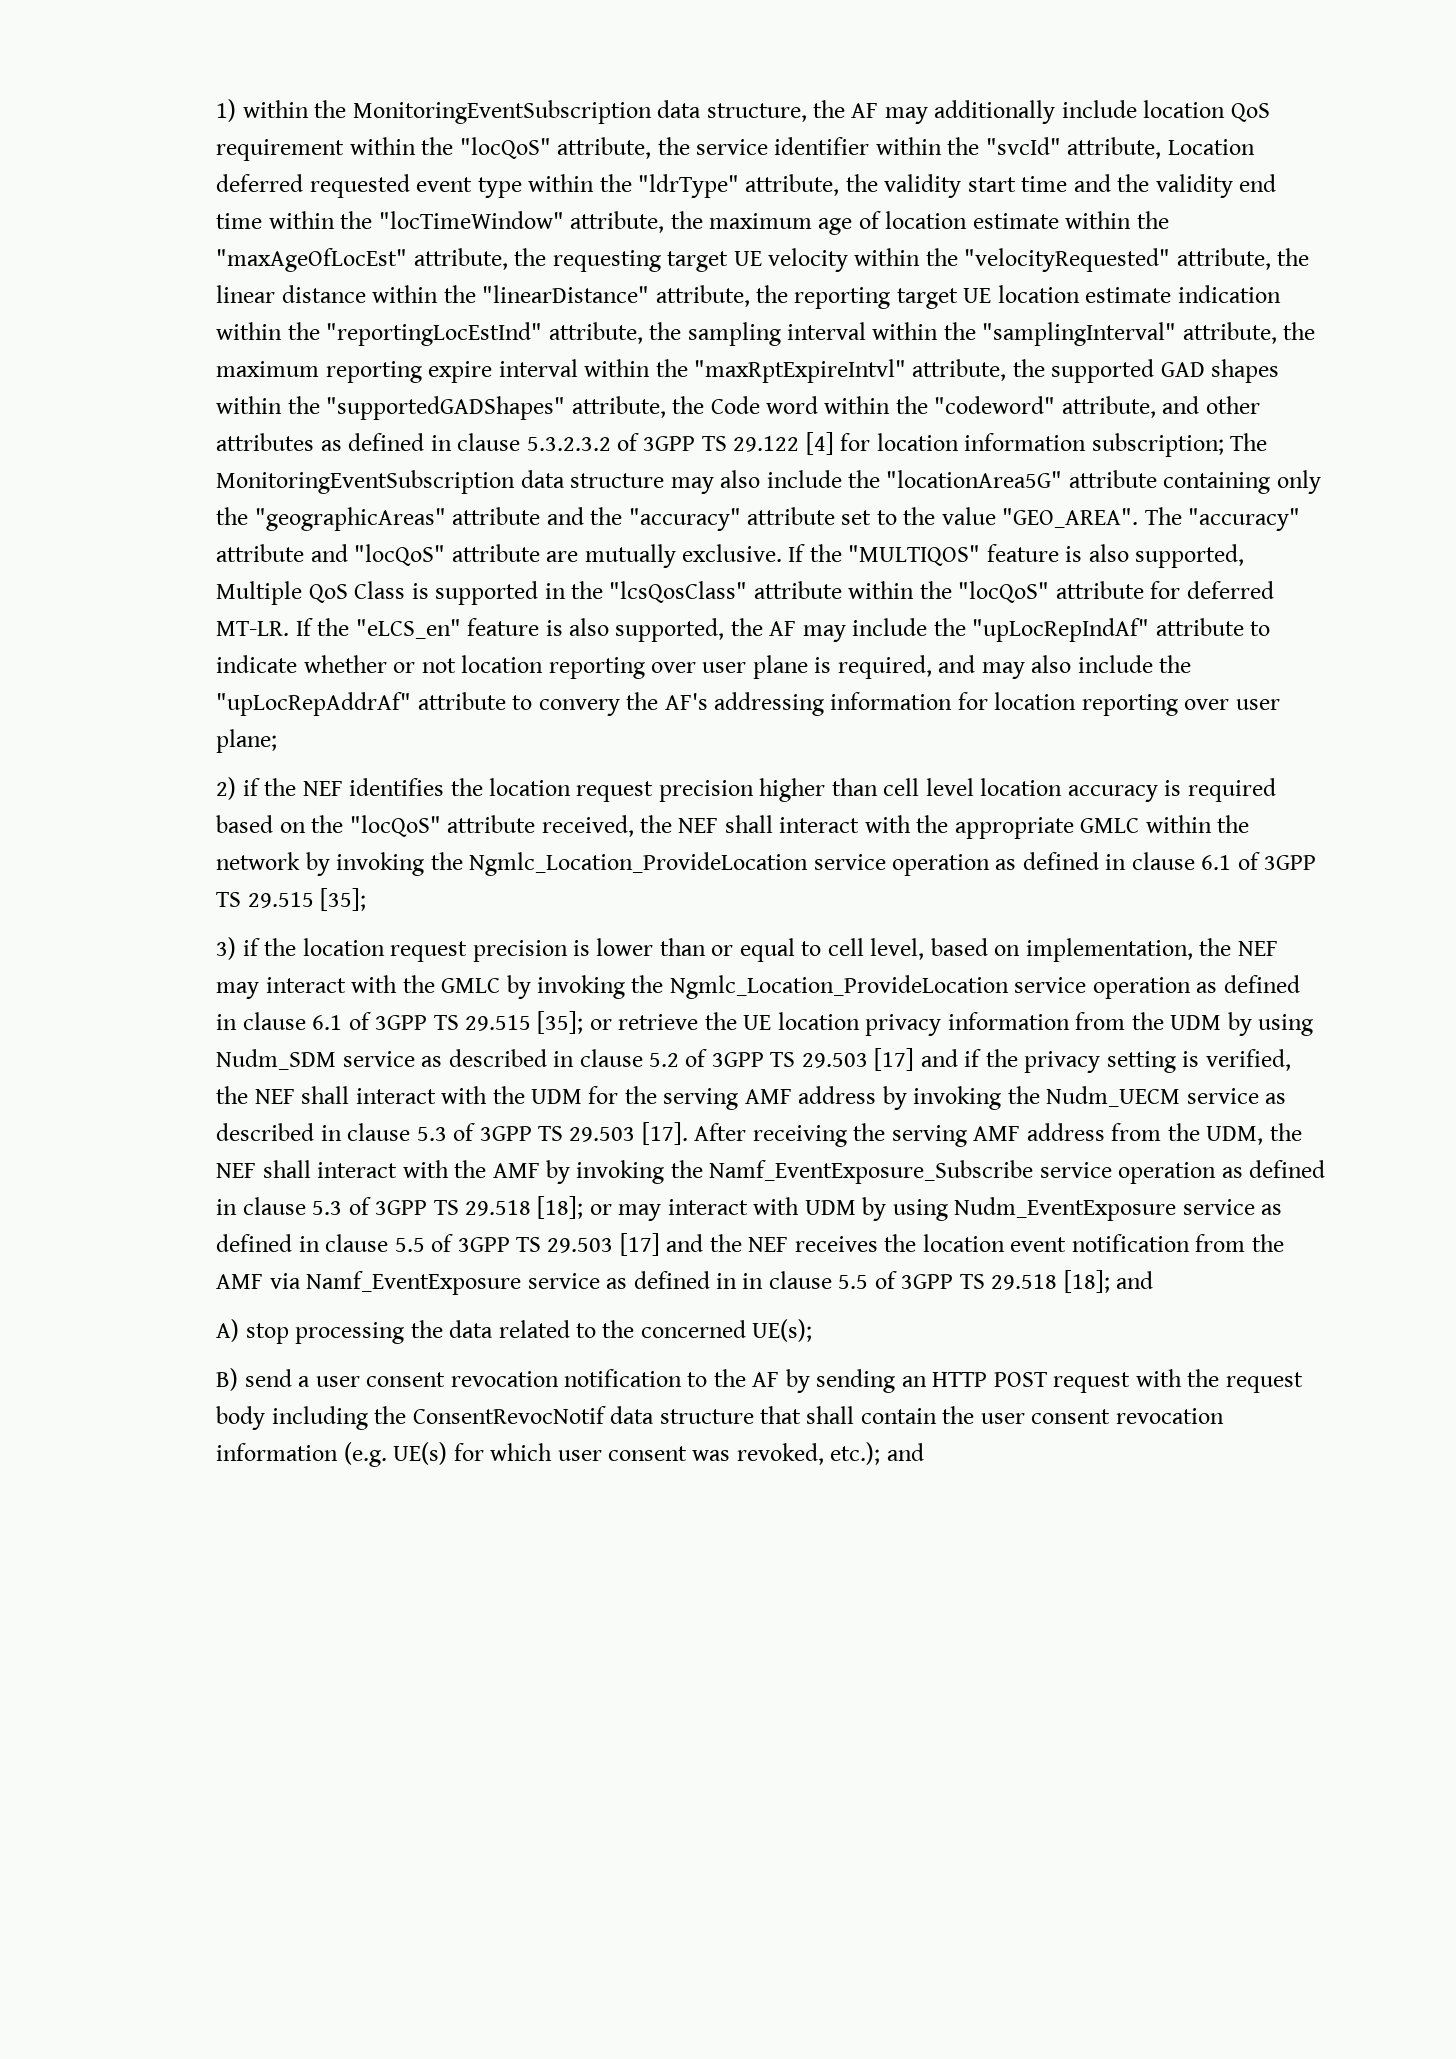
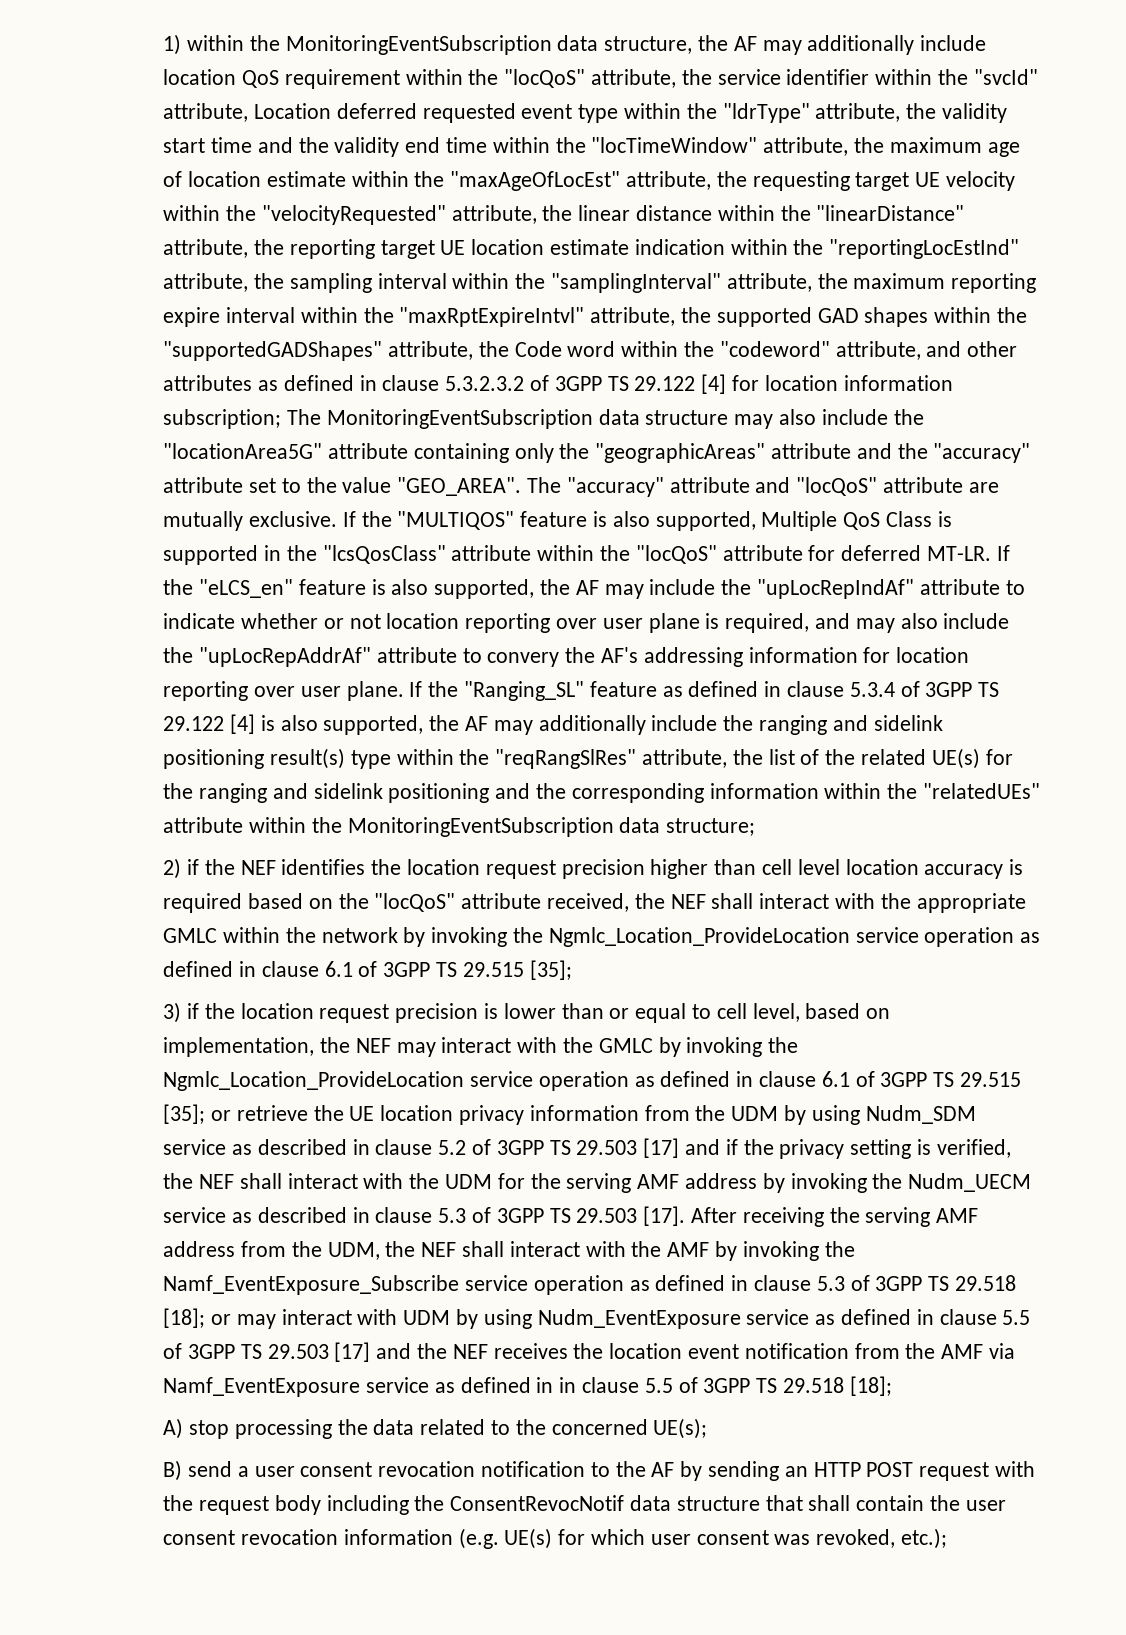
[216,729,278,753] plane; -> [346,681,1000,701] [163,714,943,735] [163,748,1013,769] [163,783,1040,803] [163,817,756,837] plane. If the "Ranging_SL" feature as defined in clause 5.3.4 of 3GPP TS 29.122 [4] is also supported, the AF may additionally include the ranging and sidelink positioning result(s) type within the "reqRangSlRes" attribute, the list of the related UE(s) for the ranging and sidelink positioning and the corresponding information within the "relatedUEs" attribute within the MonitoringEventSubscription data structure;
[1116,1271,1154,1289] and -> (892, 1386) none
[886,1443,924,1461] and -> (947, 1538) none

